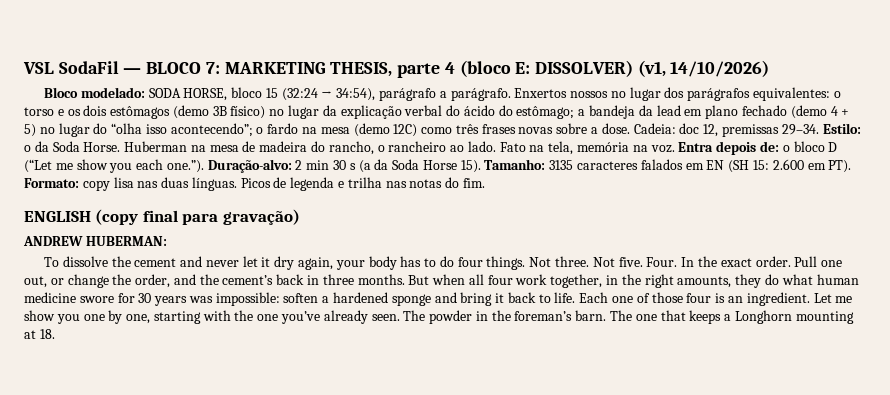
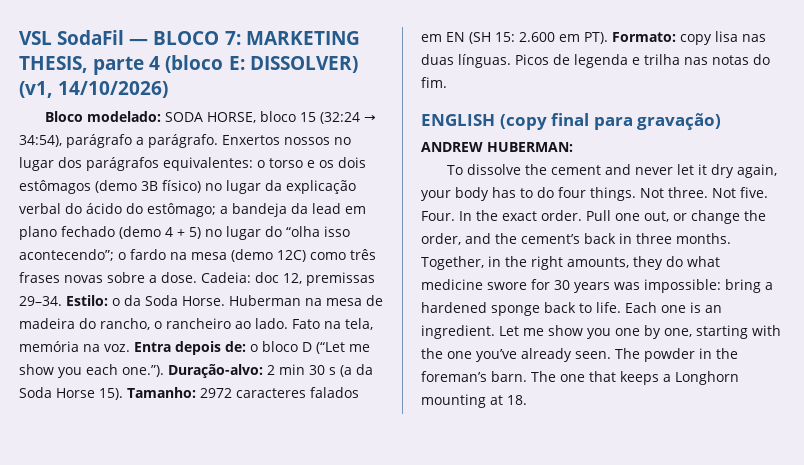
[549,160,574,170] 3135 -> [199,388,232,398] 2972
[408,274,603,288] But when all four work together, -> [421,256,484,270] Together,
[816,274,859,285] human -> (720, 261) none
[283,293,319,303] soften -> [725,279,761,293] bring
[434,292,505,306] and bring it -> (540, 310) none
[636,292,712,303] of those four -> (686, 309) none

